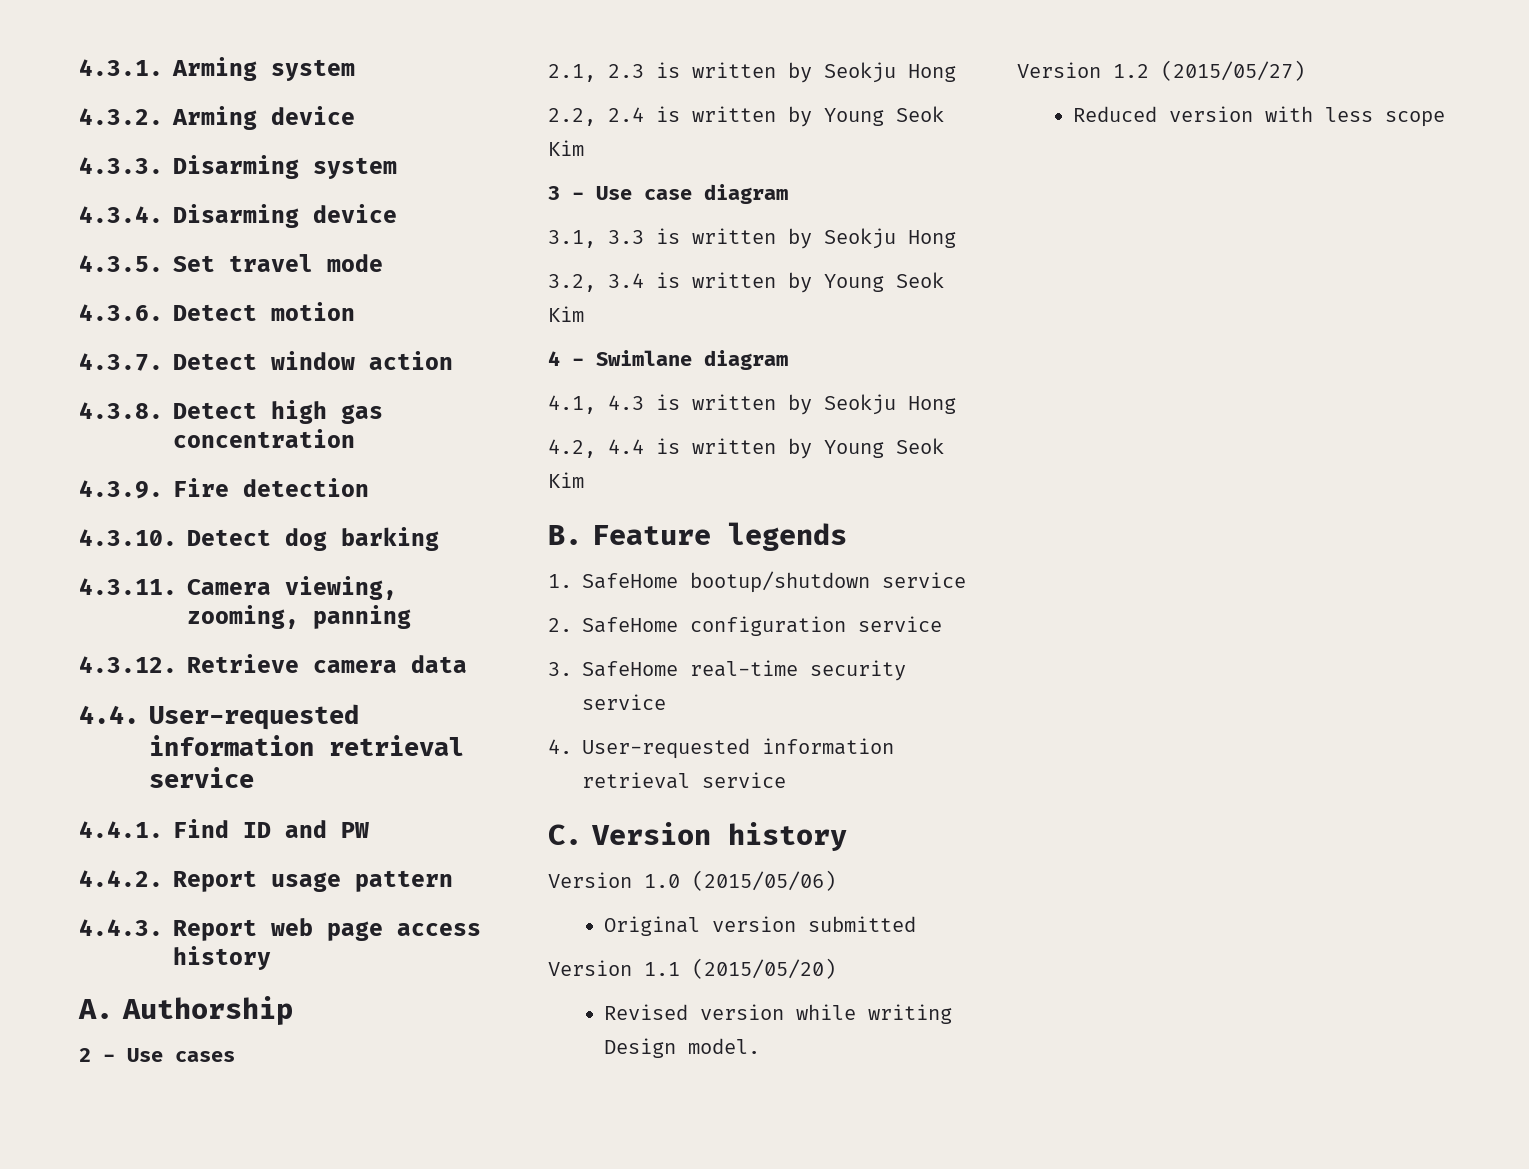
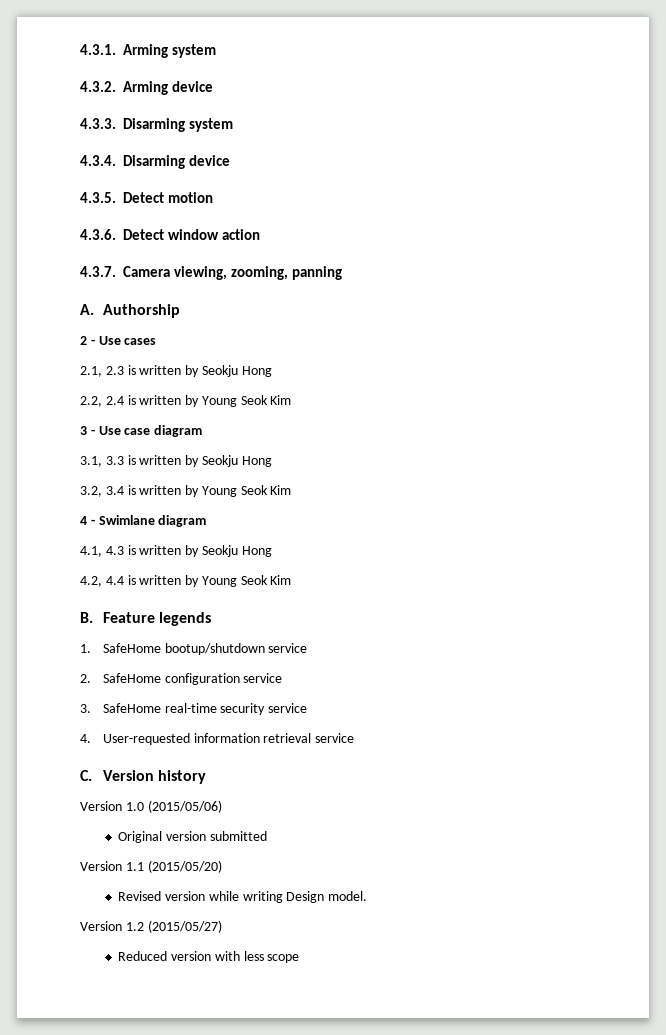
[173,254,383,272] [79,304,163,321] Set travel mode // 4.3.6. -> (116, 197) none
[79,353,163,371] 4.3.7. -> [80,229,116,240] 4.3.6.
[79,400,383,424] [173,429,355,448] [79,478,369,499] [79,527,439,551] [79,576,397,600] [187,605,411,629] [79,654,467,673] [79,704,359,730] [149,735,464,756] [149,767,254,788] [79,819,369,838] [79,870,453,892] [79,918,481,941] [173,946,271,970] 4.3.8. Detect high gas concentration // 4.3.9. Fire detection // 4.3.10. Detect dog barking // 4.3.11. Camera viewing, zooming, panning // 4.3.12. Retrieve camera data // 4.4. User-requested information retrieval service // 4.4.1. Find ID and PW // 4.4.2. Report usage pattern // 4.4.3. Report web page access history -> [80,266,342,280] 4.3.7. Camera viewing, zooming, panning

